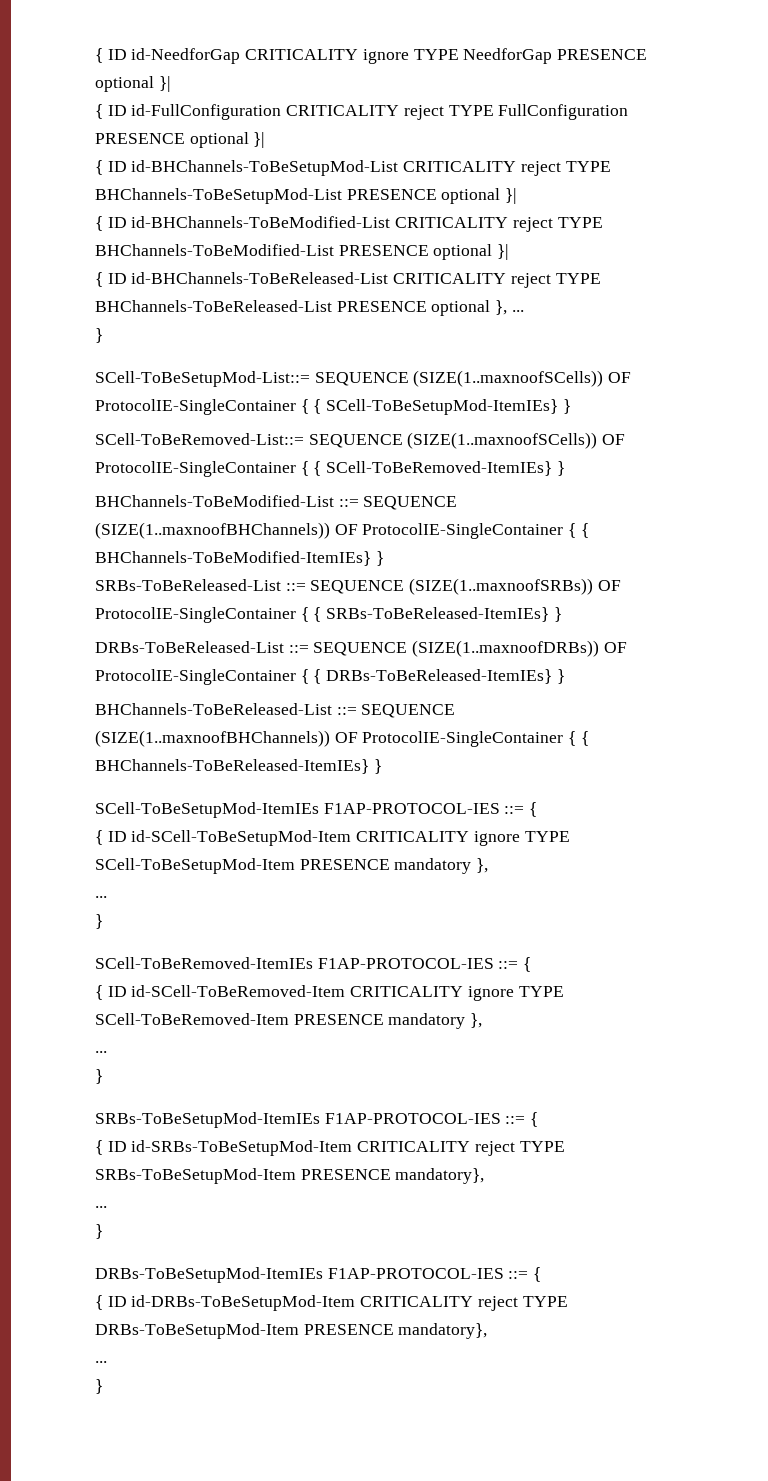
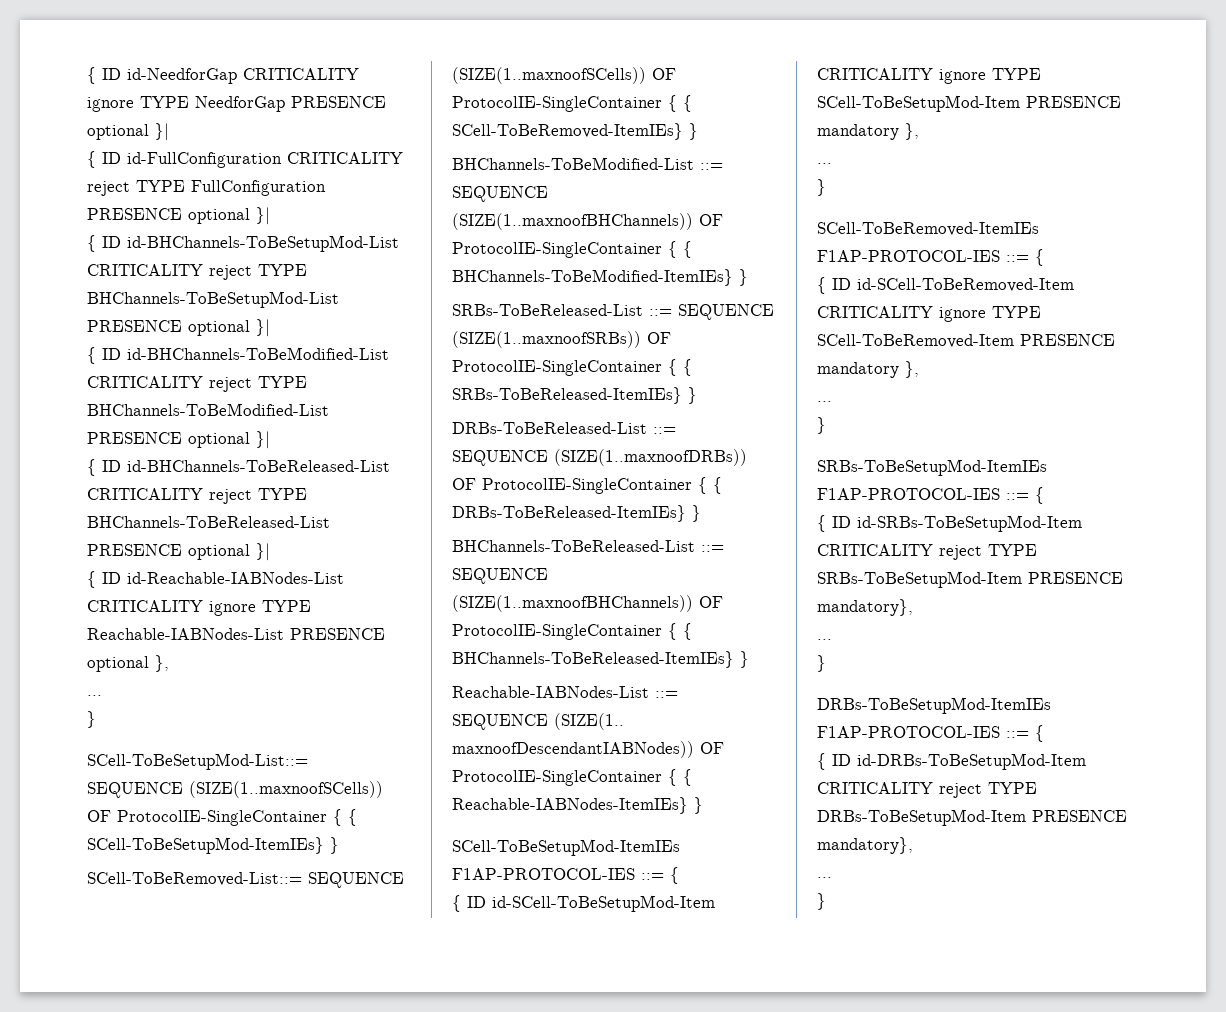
[495,300,508,315] }, -> [256,543,270,561] [87,571,344,588] [87,600,311,616] [87,628,385,640] [87,655,169,672] }| // { ID id-Reachable-IABNodes-List CRITICALITY ignore TYPE Reachable-IABNodes-List PRESENCE optional }, //
(382, 766) none -> [452,686,678,698] [452,713,624,730] [452,741,724,758] [452,769,692,786] [452,797,703,814] // Reachable-IABNodes-List ::= SEQUENCE (SIZE(1.. maxnoofDescendantIABNodes)) OF ProtocolIE-SingleContainer { { Reachable-IABNodes-ItemIEs} }

